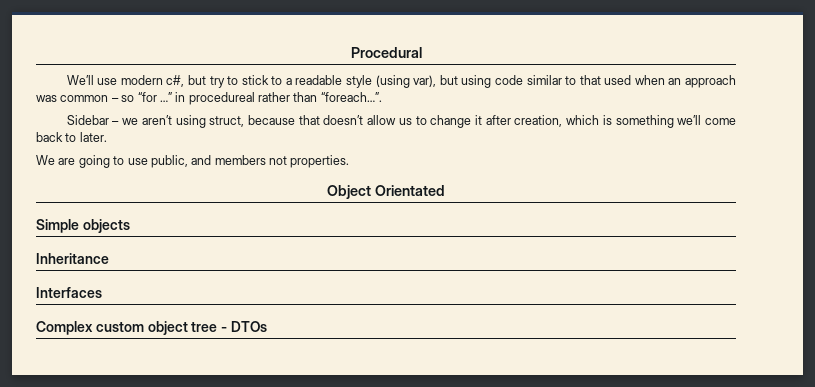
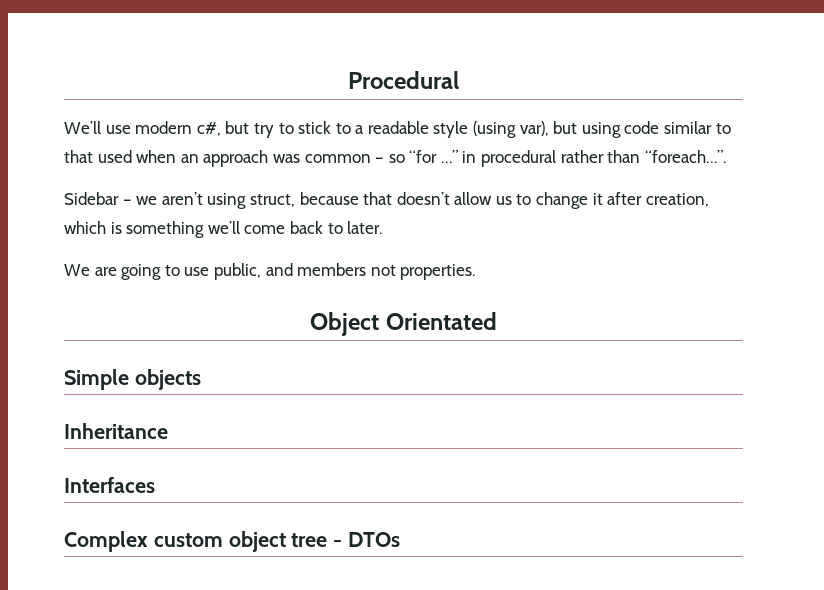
[188,92,255,105] procedureal -> [481,150,557,167] procedural

